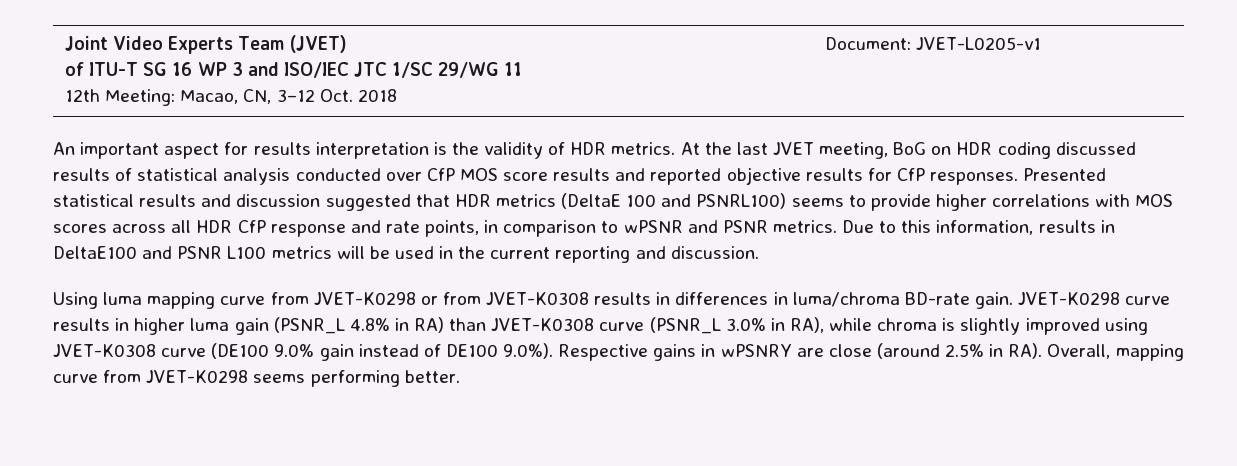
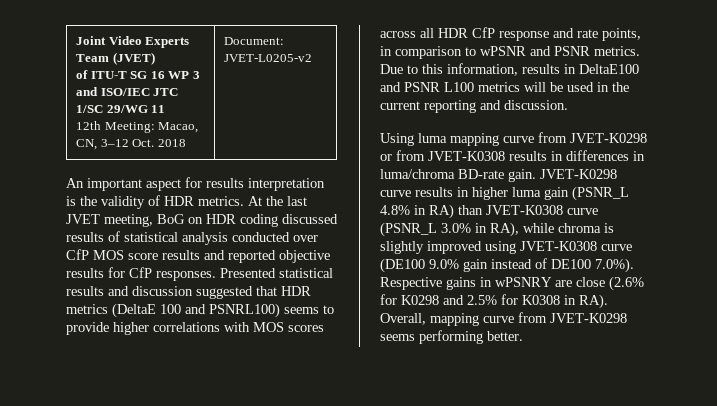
[916,37,1042,50] JVET-L0205-v1 -> [224,54,313,62] JVET-L0205-v2
[503,343,554,359] 9.0%). -> [595,258,634,273] 7.0%).
[876,343,985,359] (around 2.5% -> [609,276,644,291] [380,294,560,305] (2.6% for K0298 and 2.5% for K0308

